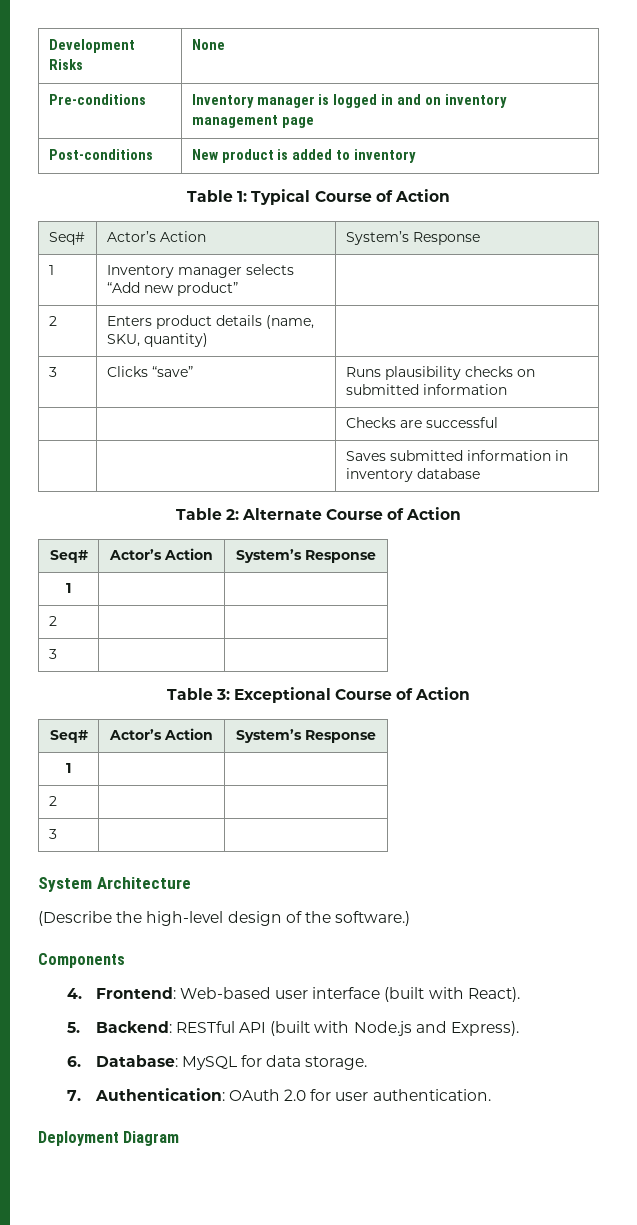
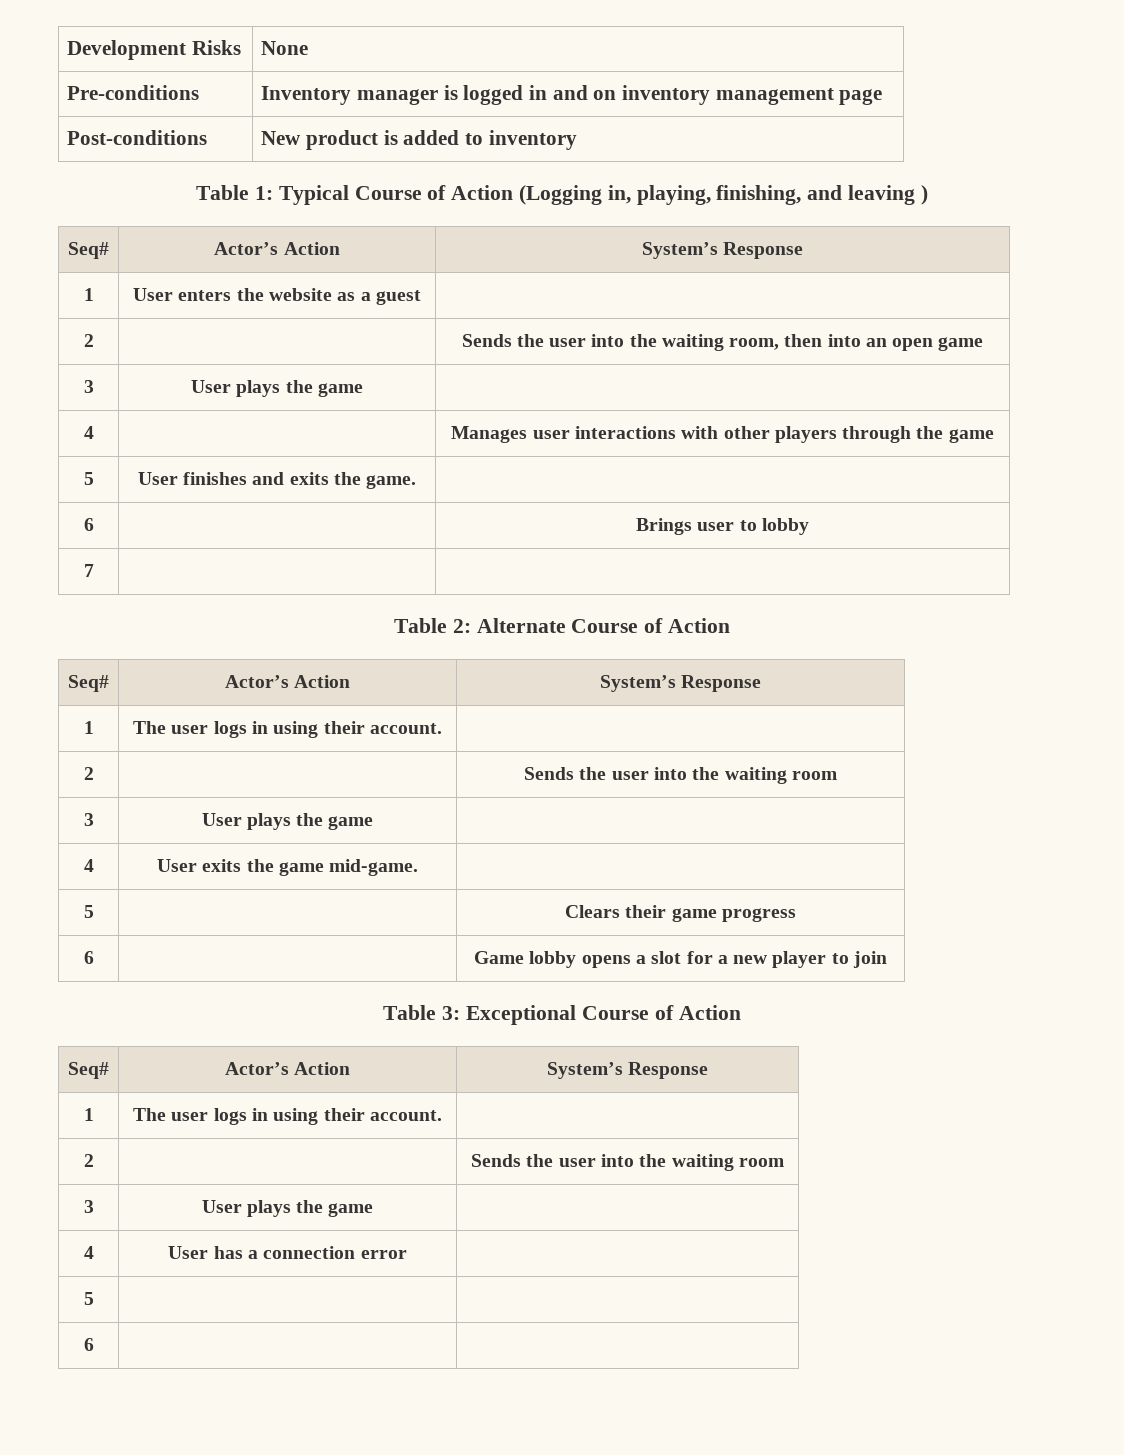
[48,232,85,245] [106,231,206,242] [345,231,480,245] [48,265,54,275] [106,264,294,278] [106,282,238,296] [48,316,57,326] [106,315,314,329] [106,333,208,347] [48,367,57,377] [106,366,193,377] [345,366,535,380] [345,384,507,395] [345,417,498,428] [345,450,568,461] [345,468,480,482] // Seq# | Actor’s Action | System’s Response // 1 | Inventory manager selects “Add new product” | // 2 | Enters product details (name, SKU, quantity) | // 3 | Clicks “save” | Runs plausibility checks on submitted information // | | Checks are successful // | | Saves submitted information in inventory database -> [519,185,928,205] [68,242,109,259] [214,242,340,255] [641,242,804,259] [83,288,94,301] [133,288,421,305] [83,334,94,347] [461,334,984,351] [83,380,94,393] [191,380,363,397] [83,426,94,439] [451,426,994,443] [83,472,94,485] [137,472,417,489] [83,518,94,531] [636,518,809,535] [83,564,94,577] (Logging in, playing, finishing, and leaving ) // Seq# | Actor’s Action | System’s Response // 1 | User enters the website as a guest | // 2 | | Sends the user into the waiting room, then into an open game // 3 | User plays the game | // 4 | | Manages user interactions with other players through the game // 5 | User finishes and exits the game. | // 6 | | Brings user to lobby // 7 | |
[48,616,57,626] [48,649,57,659] | // 2 | | // 3 | | -> [133,721,442,738] [83,767,94,780] [524,767,837,784] [83,813,94,826] [201,813,374,830] [83,859,94,872] [156,859,419,876] [83,905,94,918] [565,905,796,922] [83,951,94,964] [474,951,887,968] The user logs in using their account. | // 2 | | Sends the user into the waiting room // 3 | User plays the game | // 4 | User exits the game mid-game. | // 5 | | Clears their game progress // 6 | | Game lobby opens a slot for a new player to join
[48,796,57,806] [48,829,57,839] [38,877,191,892] [38,911,411,926] [38,953,125,968] [66,987,520,1002] [66,1021,519,1036] [66,1055,368,1070] [66,1088,491,1101] [38,1131,180,1146] | // 2 | | // 3 | | // System Architecture // (Describe the high-level design of the software.) // Components // 4. Frontend: Web-based user interface (built with React). // 5. Backend: RESTful API (built with Node.js and Express). // 6. Database: MySQL for data storage. // 7. Authentication: OAuth 2.0 for user authentication. // Deployment Diagram -> [133,1108,442,1125] [83,1154,94,1167] [471,1154,784,1171] [83,1200,94,1213] [201,1200,374,1217] [83,1246,94,1259] [168,1246,407,1259] [83,1292,94,1305] [83,1338,94,1351] The user logs in using their account. | // 2 | | Sends the user into the waiting room // 3 | User plays the game | // 4 | User has a connection error | // 5 | | // 6 | |

